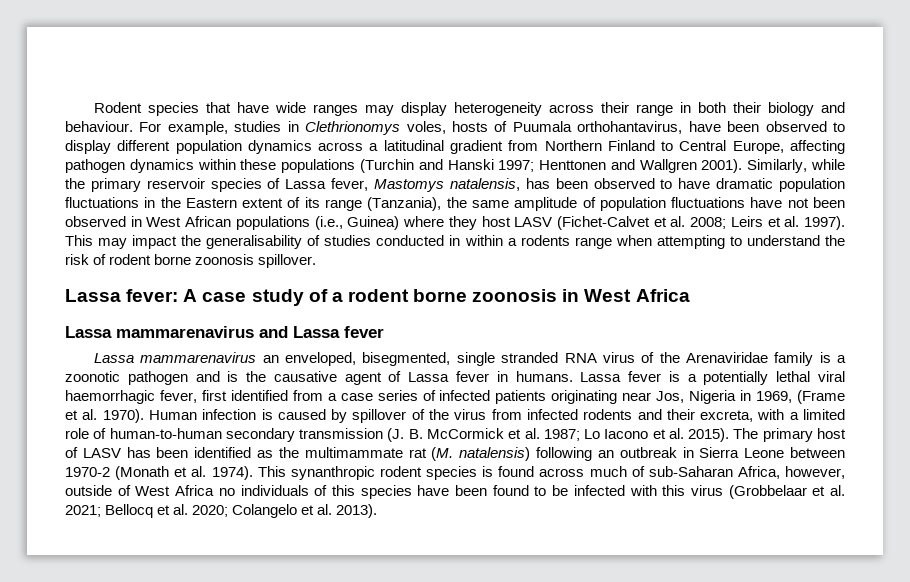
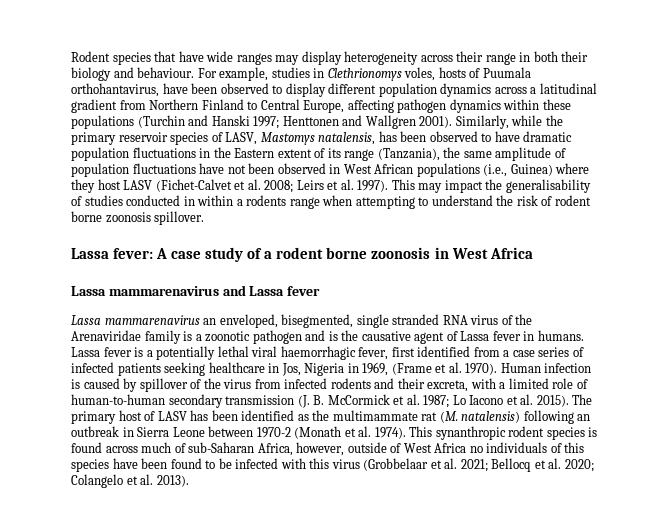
[285,178,369,191] Lassa fever, -> [225,132,258,145] LASV,
[551,390,652,404] originating near -> [164,362,280,376] seeking healthcare in

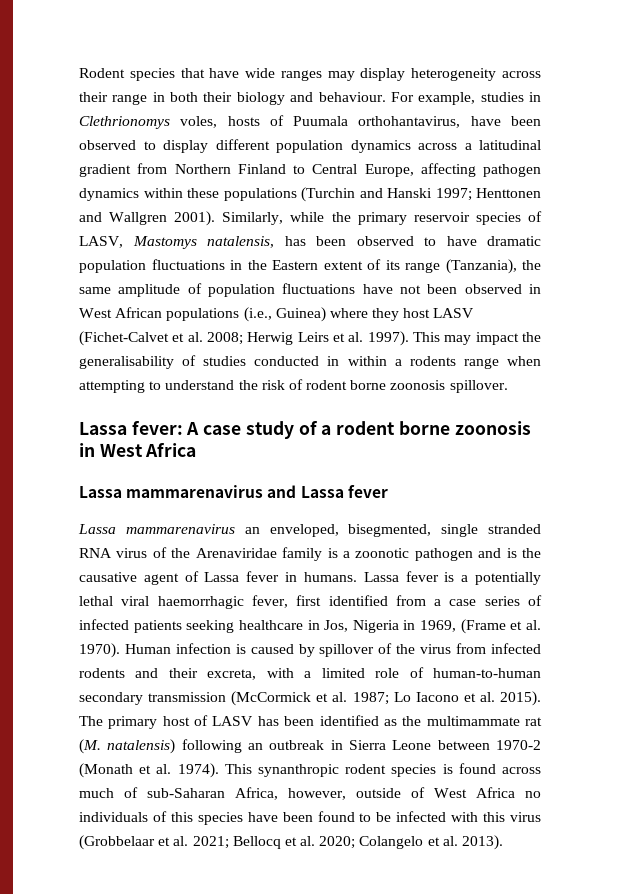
(294, 186) none -> [247,332,294,345] Herwig
[297,394,390,408] (J. B. McCormick -> [231,691,312,706] (McCormick

